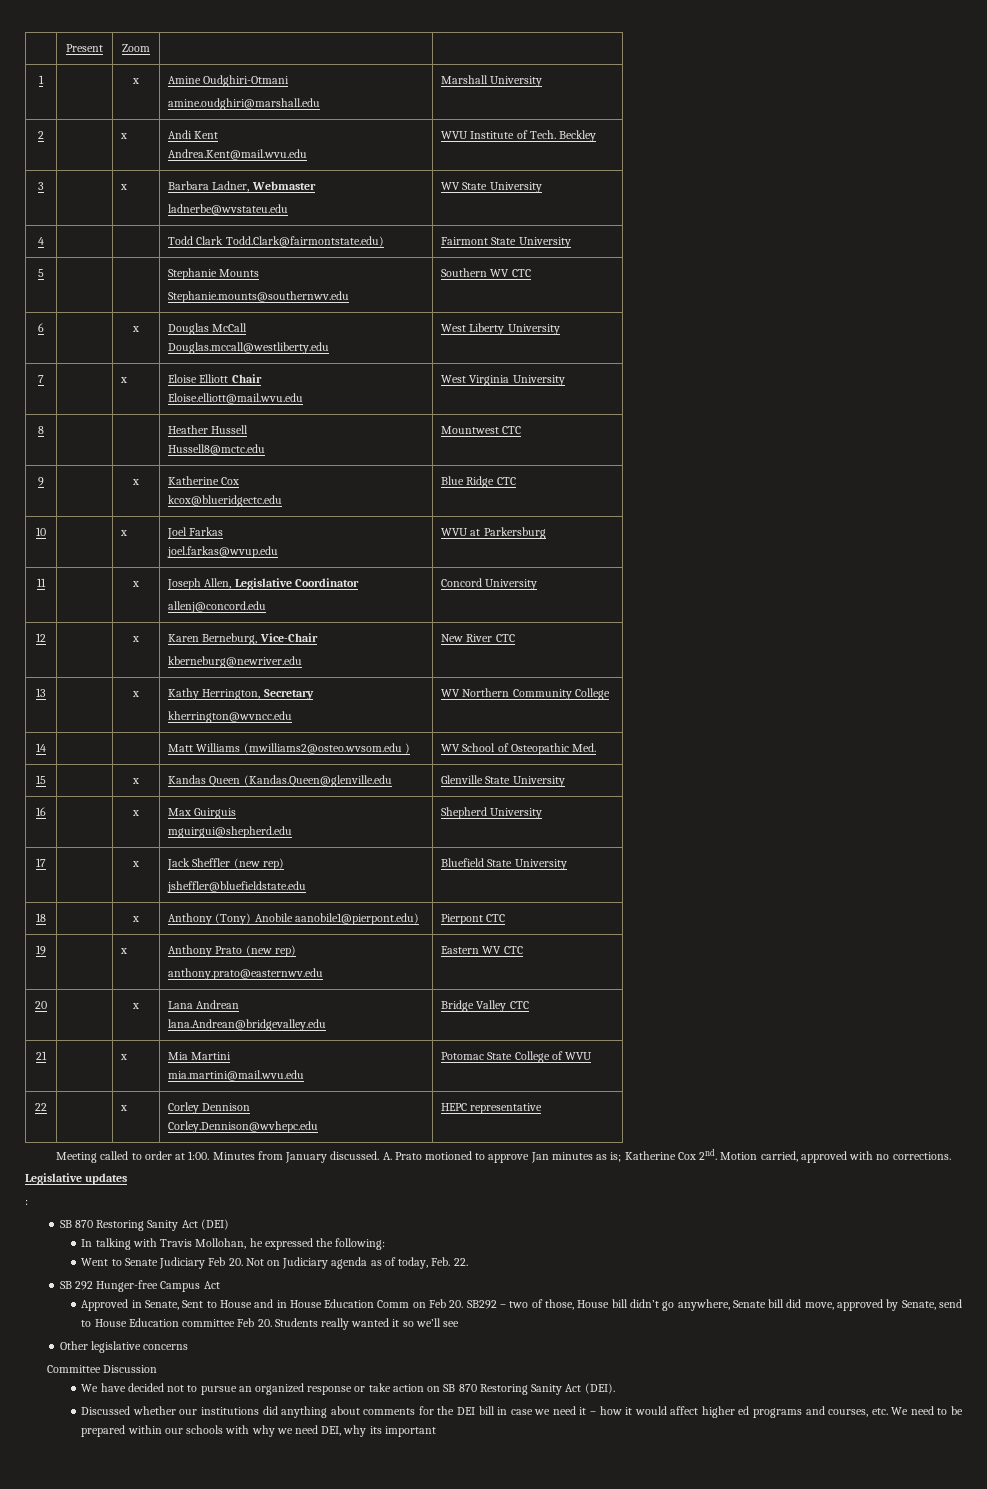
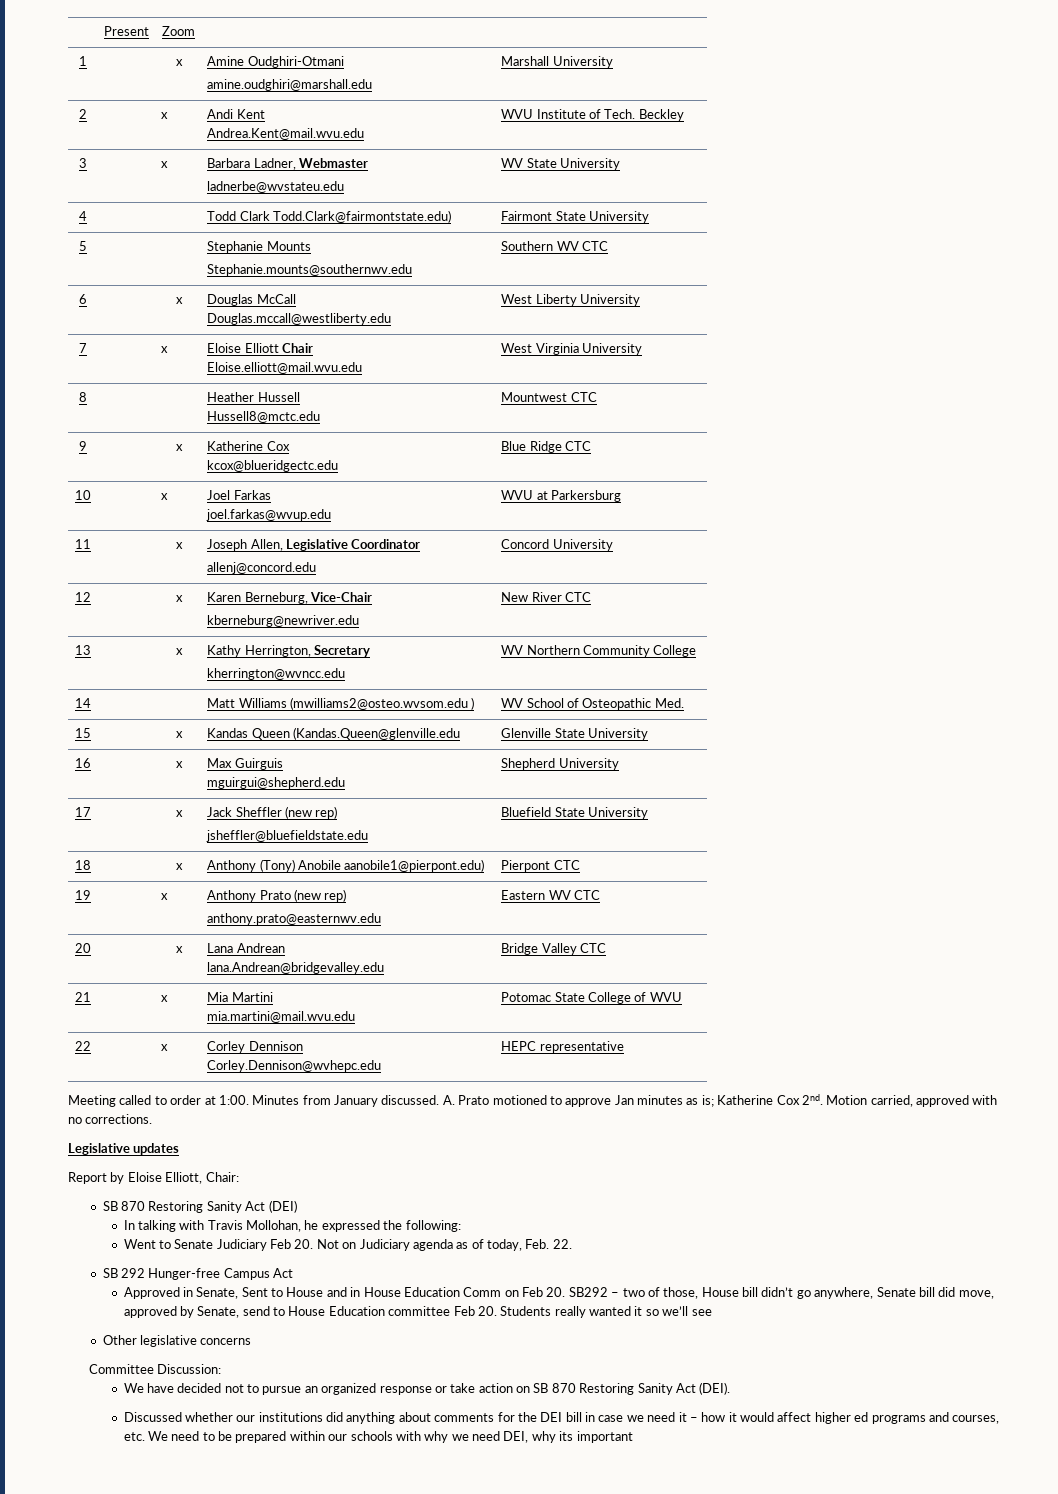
[25,1199,28,1205] : -> [68,1172,239,1184] Report by Eloise Elliott, Chair:
[102,1365,157,1373] Discussion -> [157,1364,222,1374] Discussion:

